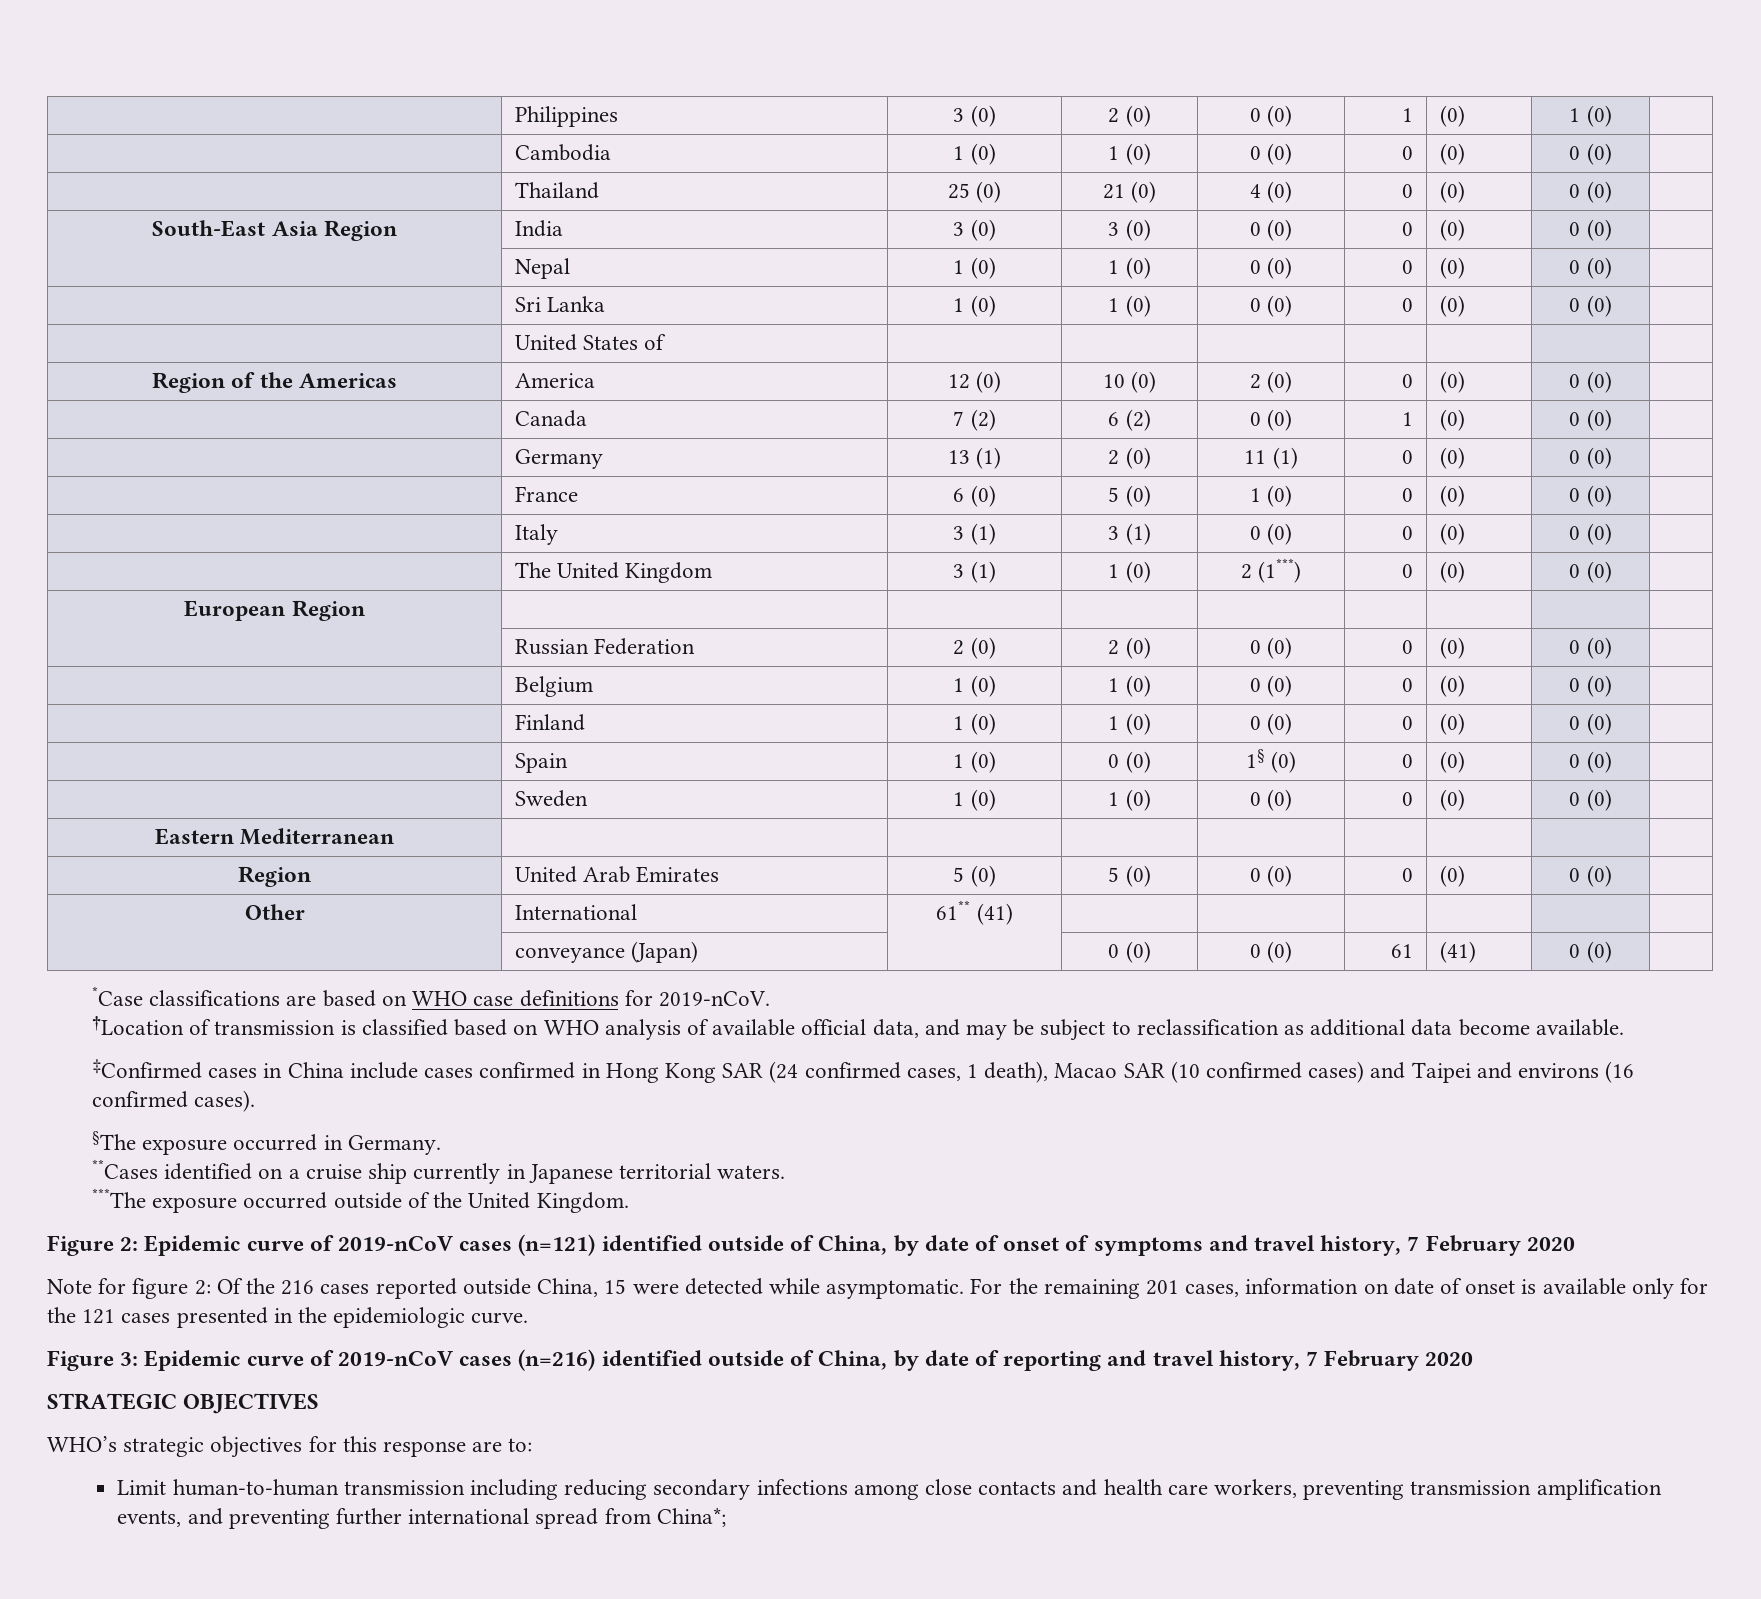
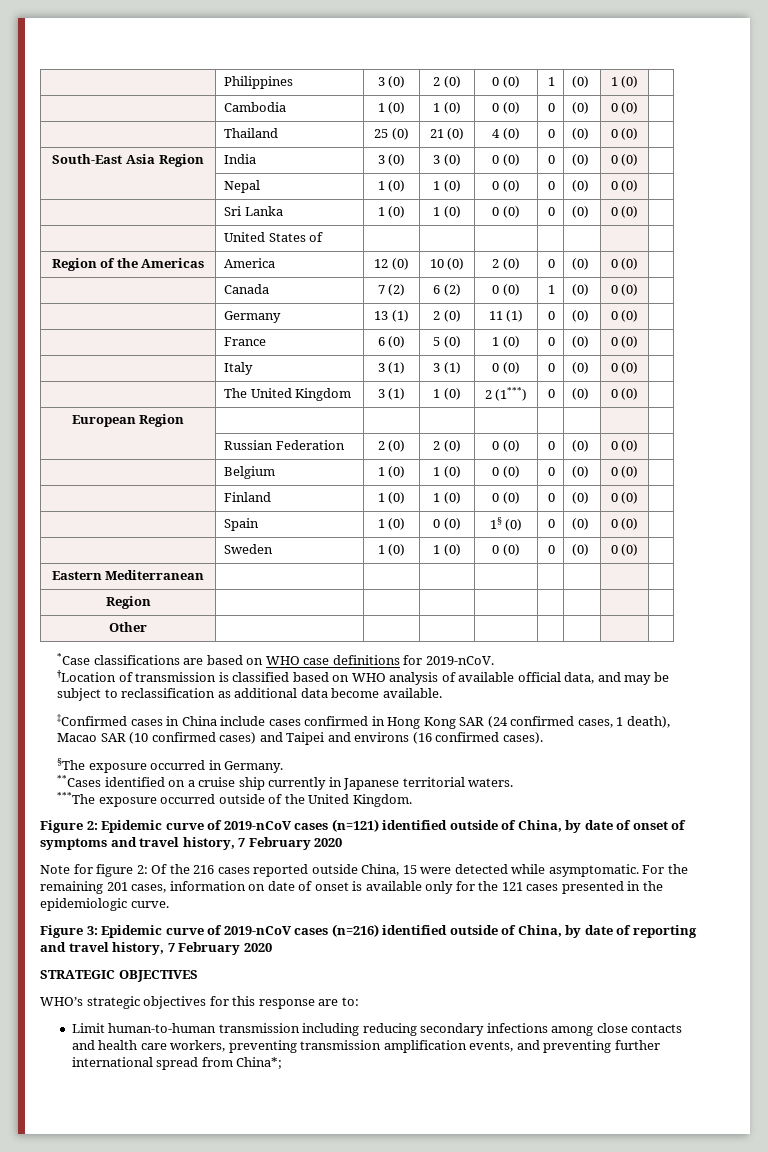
[514,866,720,883] [953,865,996,887] [1108,865,1151,887] [1249,865,1293,887] [1402,868,1414,882] [1439,865,1465,887] [1569,865,1612,887] [244,904,305,920] [514,904,637,920] [936,900,1013,925] [514,941,698,963] [1108,941,1151,963] [1249,941,1293,963] [1391,944,1414,958] [1439,941,1476,963] [1569,941,1612,963] United Arab Emirates | 5 (0) | 5 (0) | 0 (0) | 0 | (0) | 0 (0) | // Other | International | 61** (41) | | | | | | // | conveyance (Japan) | | 0 (0) | 0 (0) | 61 | (41) | 0 (0) -> [109,622,147,632] | | | | | | | // Other | | | | | | |

